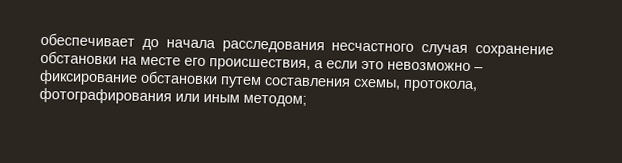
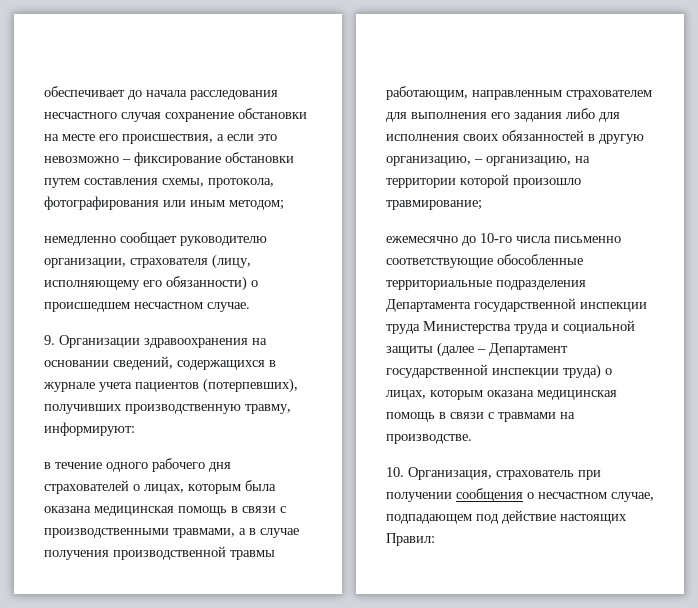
(307, 100) none -> [44,232,267,246] [44,254,251,269] [44,276,258,291] [44,302,250,312] [44,335,267,348] [44,356,276,370] [43,378,298,393] [44,404,291,414] [44,422,135,436] [44,458,231,472] [44,480,276,494] [44,506,286,516] [44,528,299,538] [44,546,275,560] [386,86,652,100] [386,108,620,122] [386,130,644,144] [386,156,590,166] [386,174,581,188] [386,200,482,210] [386,233,621,246] [386,254,583,268] [386,280,586,290] [386,298,647,312] [386,320,635,334] [386,342,568,357] [386,364,612,379] [386,390,617,400] [386,412,575,422] [386,434,472,444] [386,467,601,480] [386,488,654,502] [386,510,627,524] [386,533,435,546] // немедленно сообщает руководителю организации, страхователя (лицу, исполняющему его обязанности) о происшедшем несчастном случае. // 9. Организации здравоохранения на основании сведений, содержащихся в журнале учета пациентов (потерпевших), получивших производственную травму, информируют: // в течение одного рабочего дня страхователей о лицах, которым была оказана медицинская помощь в связи с производственными травмами, а в случае получения производственной травмы работающим, направленным страхователем для выполнения его задания либо для исполнения своих обязанностей в другую организацию, – организацию, на территории которой произошло травмирование; // ежемесячно до 10-го числа письменно соответствующие обособленные территориальные подразделения Департамента государственной инспекции труда Министерства труда и социальной защиты (далее – Департамент государственной инспекции труда) о лицах, которым оказана медицинская помощь в связи с травмами на производстве. // 10. Организация, страхователь при получении сообщения о несчастном случае, подпадающем под действие настоящих Правил:

